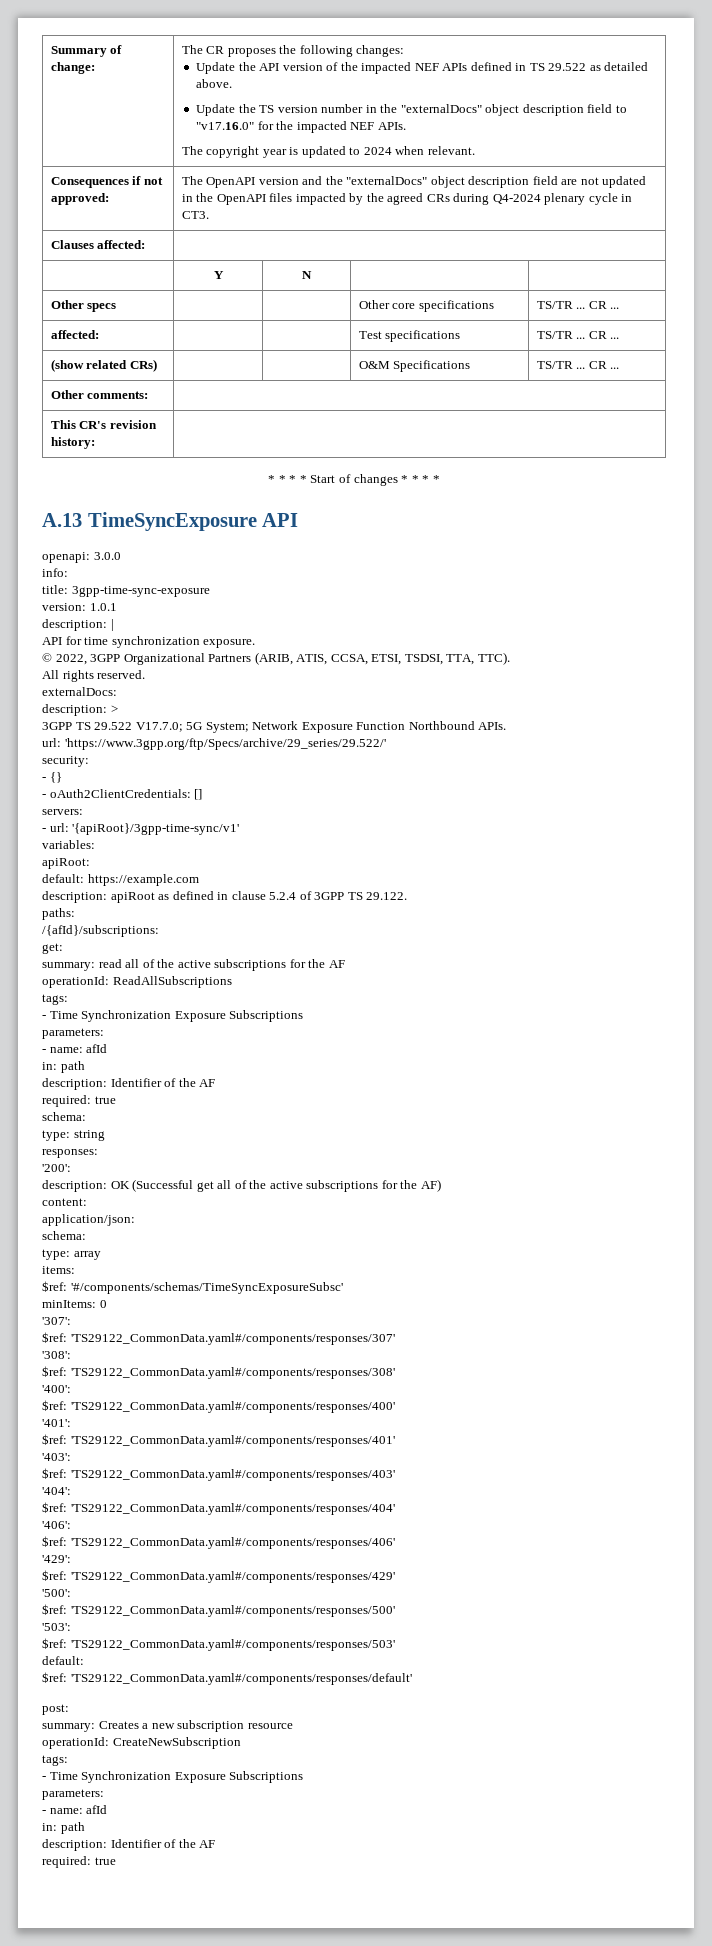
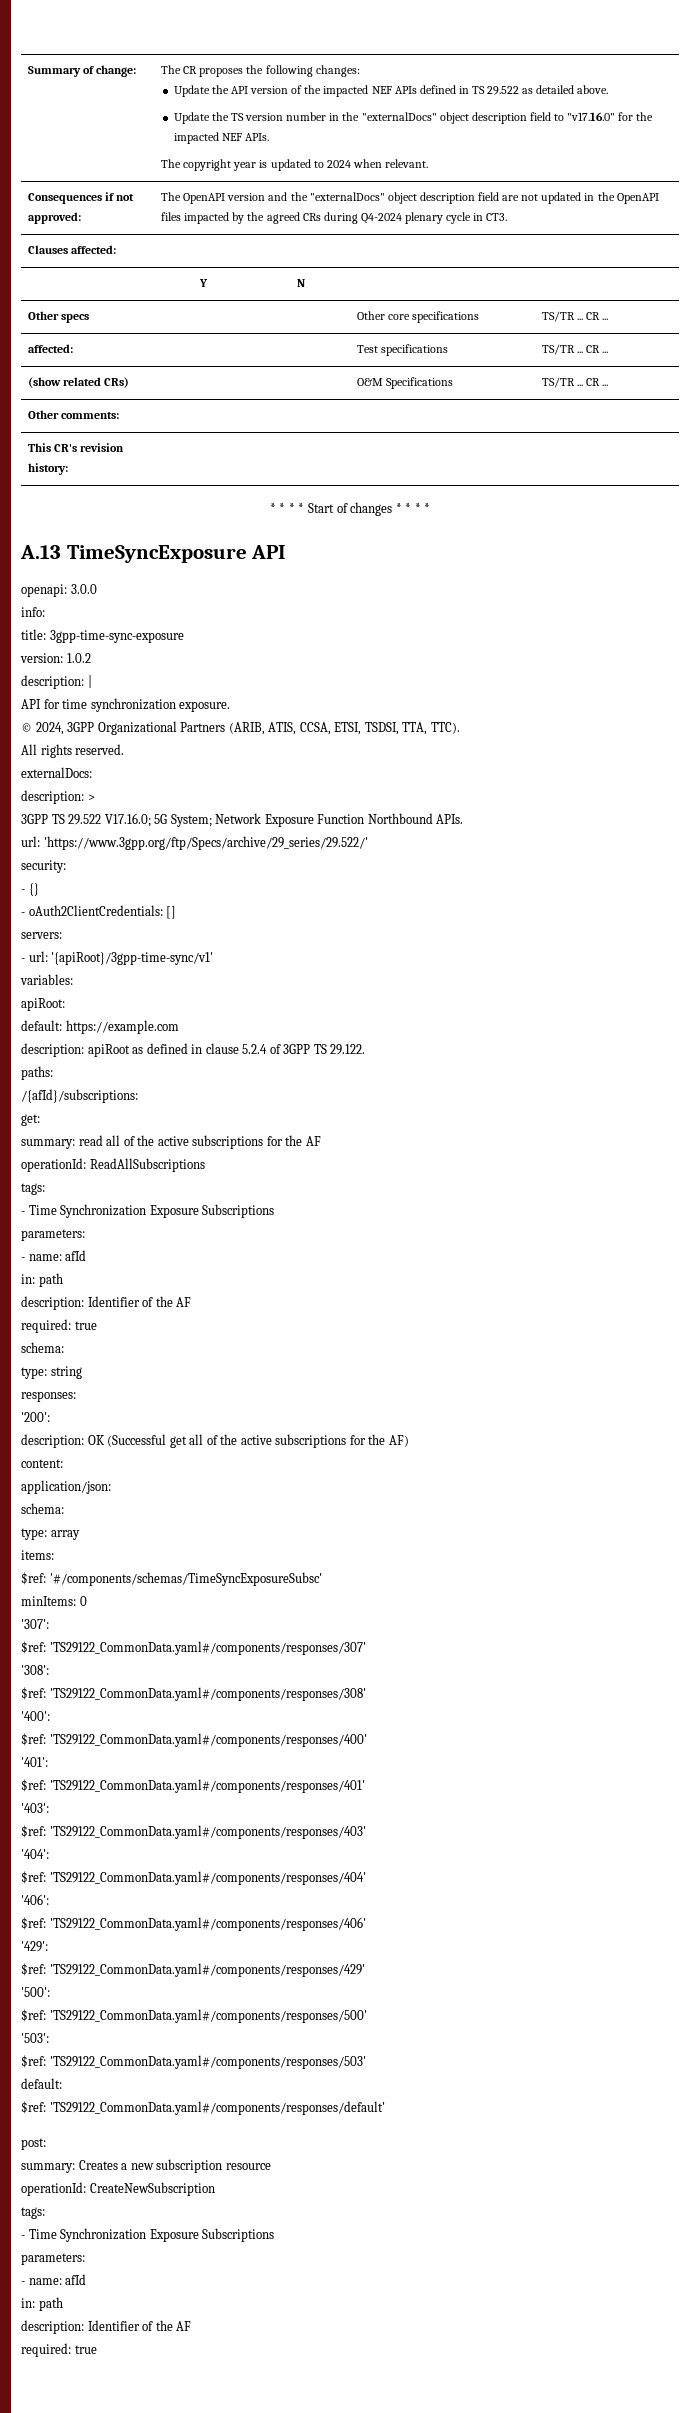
[89,603,117,611] 1.0.1 -> [66,653,91,663] 1.0.2
[55,654,87,665] 2022, -> [35,722,64,735] 2024,
[135,722,183,732] V17.7.0; -> [104,813,151,827] V17.16.0;

